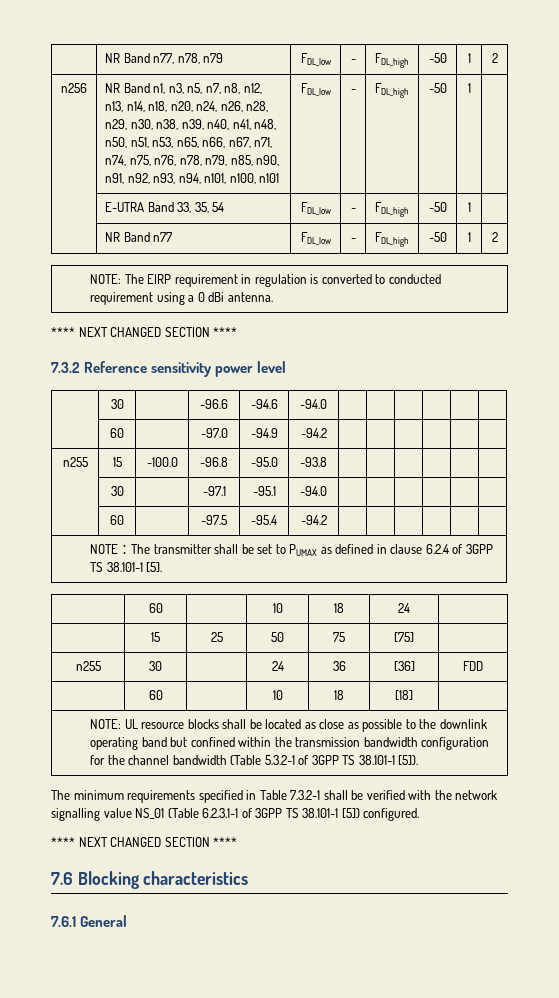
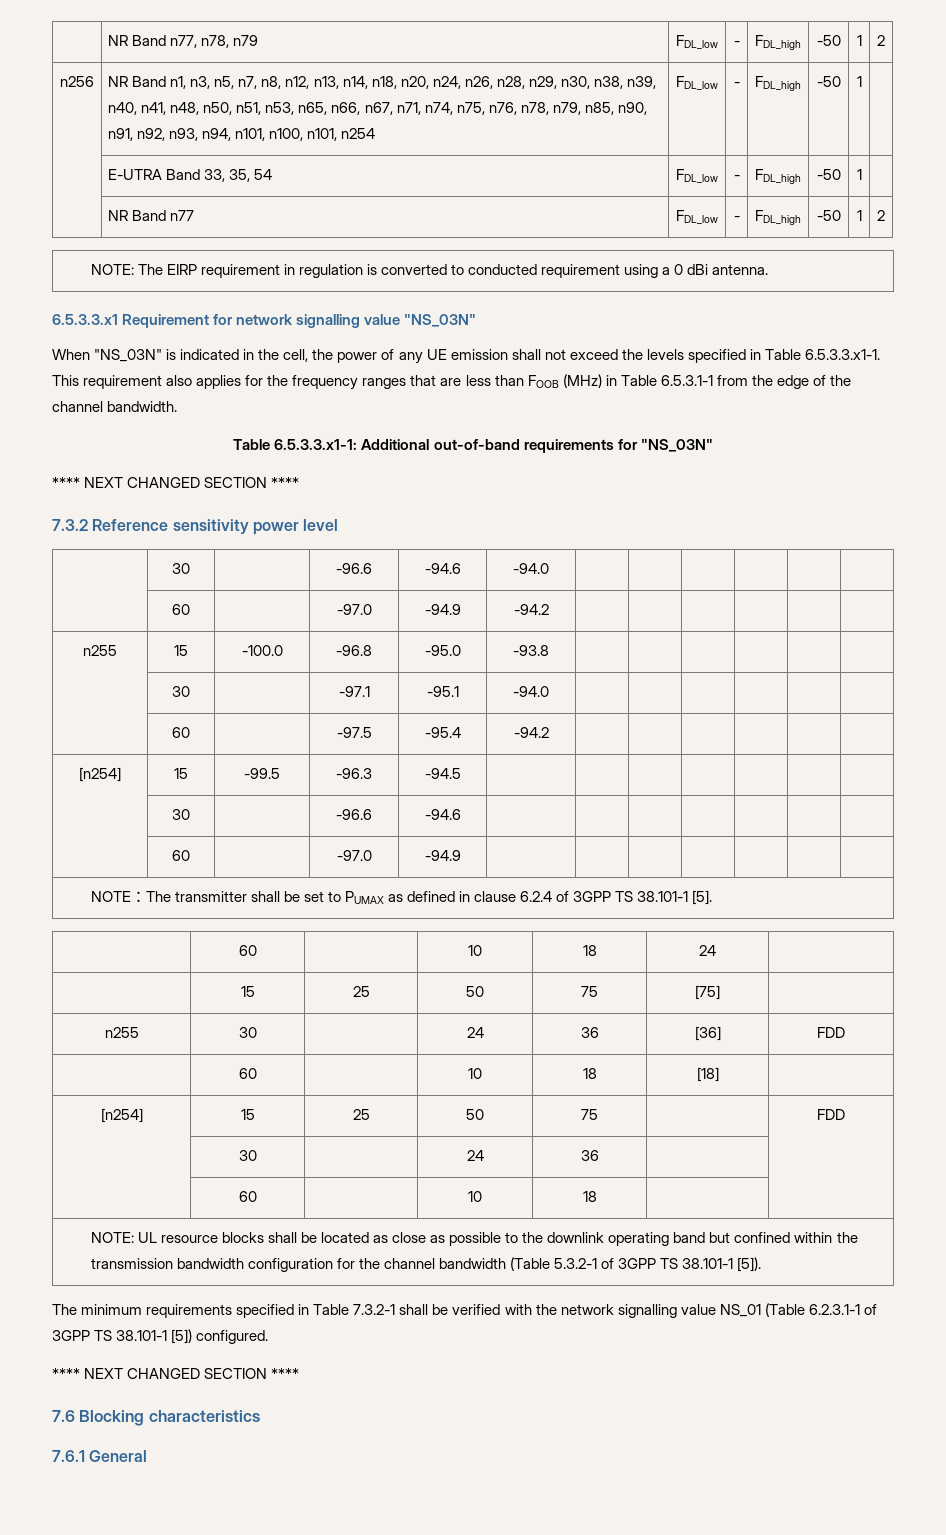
[259,173,280,183] n101 -> [307,128,376,141] n101, n254
(273, 297) none -> [52,314,477,328] [52,349,881,364] [52,374,852,390] [52,401,178,412] [233,439,713,453] // 6.5.3.3.x1 Requirement for network signalling value "NS_03N" // When "NS_03N" is indicated in the cell, the power of any UE emission shall not exceed the levels specified in Table 6.5.3.3.x1-1. This requirement also applies for the frequency ranges that are less than FOOB (MHz) in Table 6.5.3.1-1 from the edge of the channel bandwidth. // Table 6.5.3.3.x1-1: Additional out-of-band requirements for "NS_03N"
(327, 520) none -> [79,767,121,782] [174,768,188,779] [244,768,280,779] [336,768,372,779] [424,768,461,779] [172,809,190,820] [336,809,372,820] [424,809,461,820] [172,850,190,861] [336,850,372,861] [424,850,461,861] // [n254] | 15 | -99.5 | -96.3 | -94.5 | | | | | | | // | 30 | | -96.6 | -94.6 | | | | | | | // | 60 | | -97.0 | -94.9 | | | | | | |
(413, 695) none -> [100,1108,143,1123] [240,1109,255,1120] [352,1109,370,1120] [466,1109,484,1120] [581,1109,598,1120] [817,1109,845,1120] [238,1150,257,1161] [466,1150,484,1161] [580,1150,599,1161] [238,1191,257,1202] [468,1191,482,1202] [582,1191,597,1202] // [n254] | 15 | 25 | 50 | 75 | | FDD // | 30 | | 24 | 36 | | // | 60 | | 10 | 18 | |

